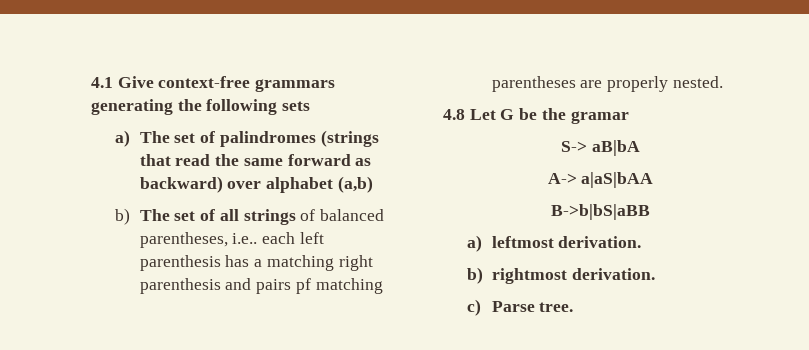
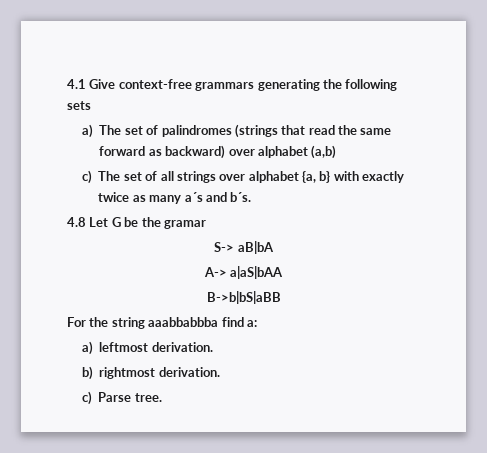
[115,208,131,225] b) -> [82,170,93,184] c)
[300,209,384,221] [139,232,324,248] [139,255,373,271] [139,278,383,294] [491,76,723,92] of balanced parentheses, i.e.. each left parenthesis has a matching right parenthesis and pairs pf matching parentheses are properly nested. -> [219,171,405,183] [98,192,252,204] over alphabet {a, b} with exactly twice as many a´s and b´s.
(650, 212) none -> [67,317,257,329] // For the string aaabbabbba find a:

